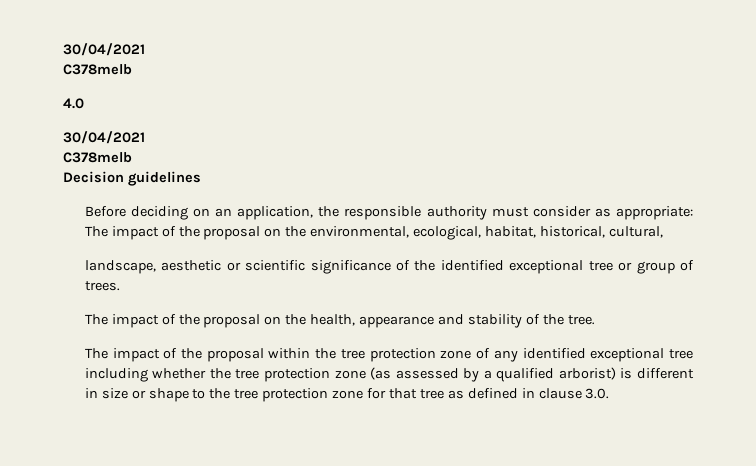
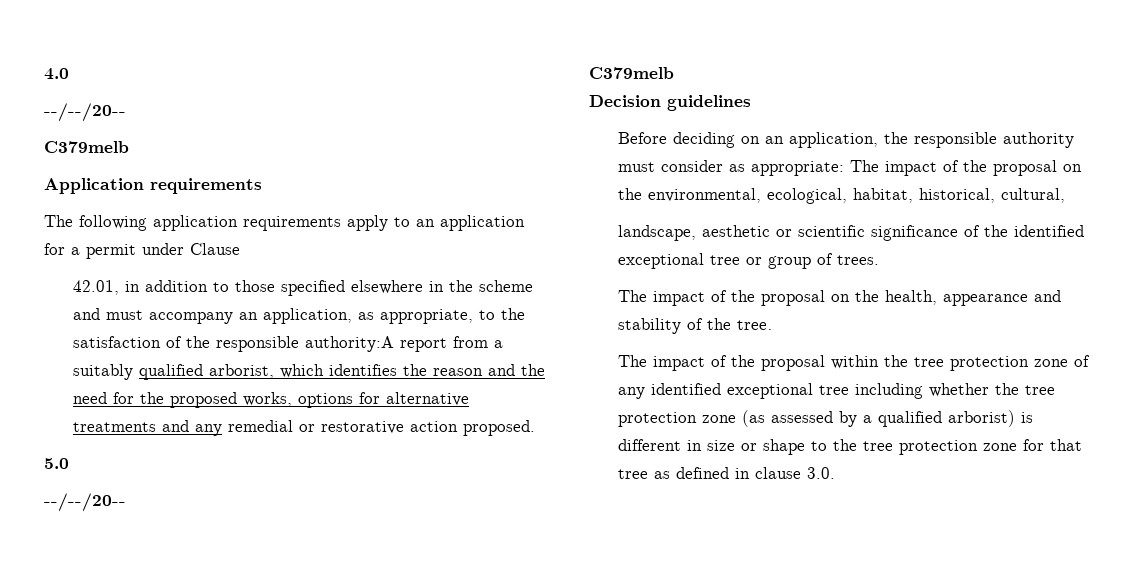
[63,43,145,56] [63,64,132,75] 30/04/2021 // C378melb // -> (44, 74) none
[63,131,145,144] [63,152,132,163] 30/04/2021 // C378melb -> [44,103,126,122] [44,141,129,153] [44,178,262,194] [44,215,525,231] [44,243,240,259] [73,280,534,296] [73,308,526,324] [73,336,504,352] [73,364,546,380] [73,392,470,408] [73,420,536,436] [44,458,69,469] [44,493,126,512] [589,67,674,79] --/--/20-- // C379melb // Application requirements // The following application requirements apply to an application for a permit under Clause // 42.01, in addition to those specified elsewhere in the scheme and must accompany an application, as appropriate, to the satisfaction of the responsible authority:A report from a suitably qualified arborist, which identifies the reason and the need for the proposed works, options for alternative treatments and any remedial or restorative action proposed. // 5.0 // --/--/20-- // C379melb

